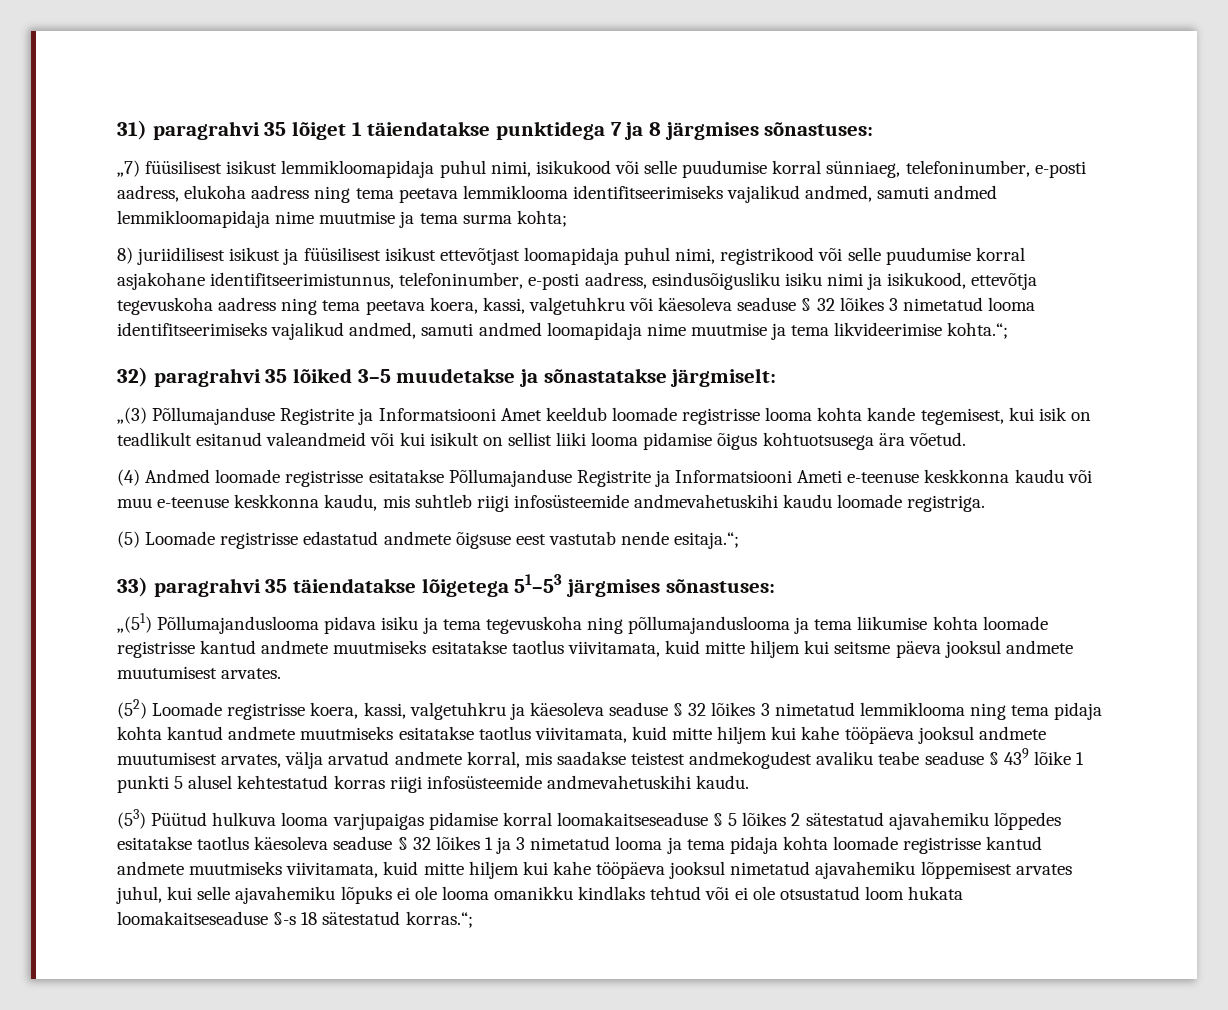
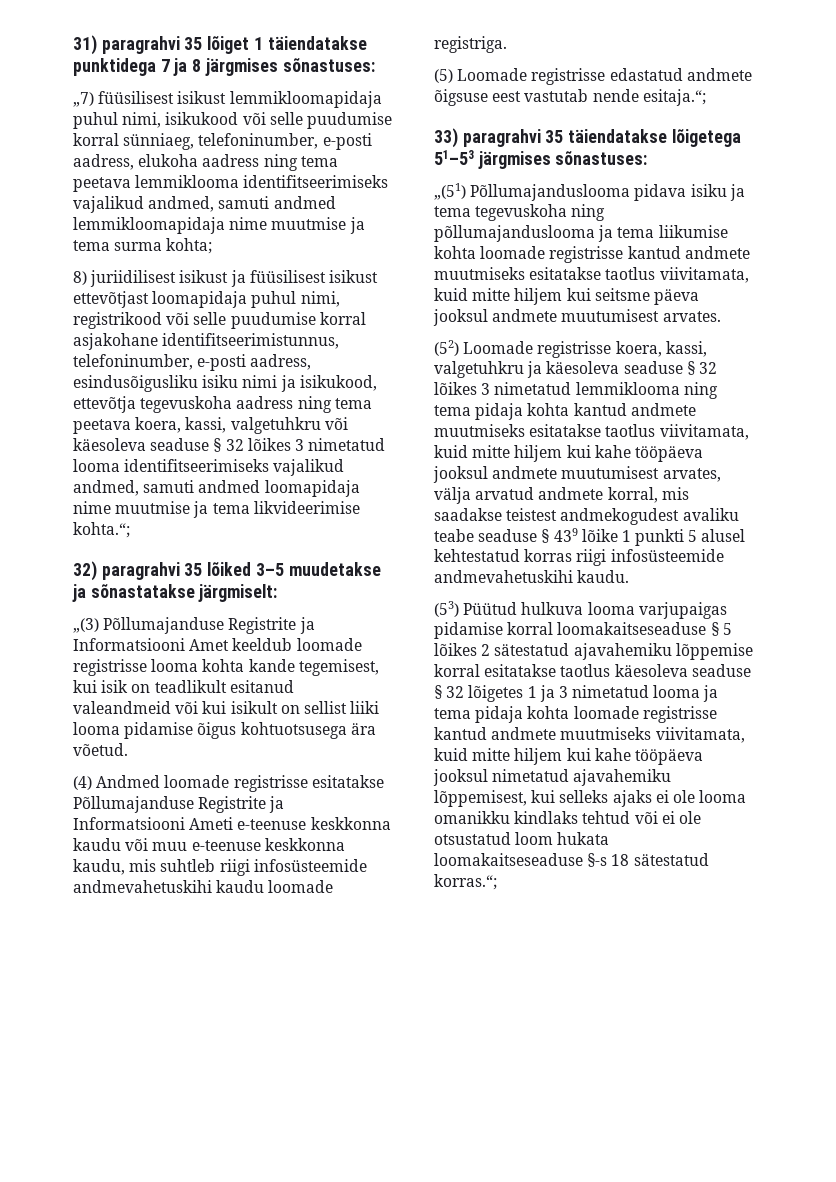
[993,812,1061,830] lõppedes -> [675,643,753,660] [434,664,480,677] lõppemise korral
[435,836,480,850] lõikes -> [468,685,524,702] lõigetes
[920,861,1072,879] [116,886,392,904] lõppemisest arvates juhul, kui selle ajavahemiku lõpuks -> [434,790,652,807] lõppemisest, kui selleks ajaks

